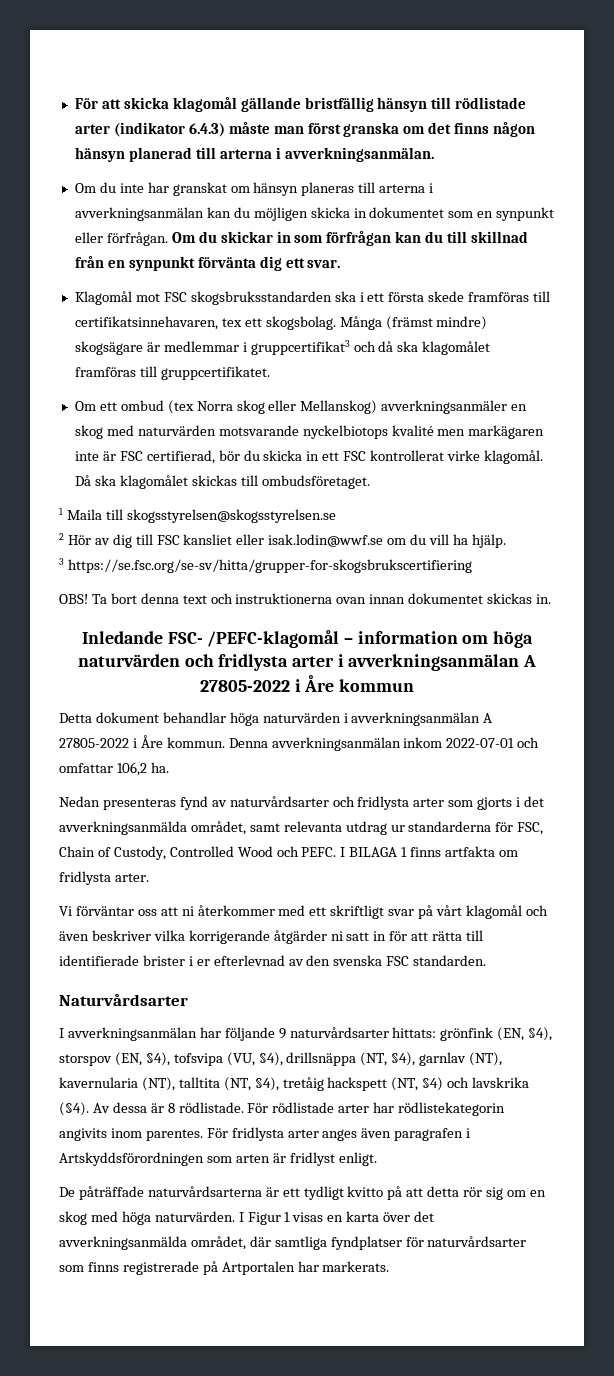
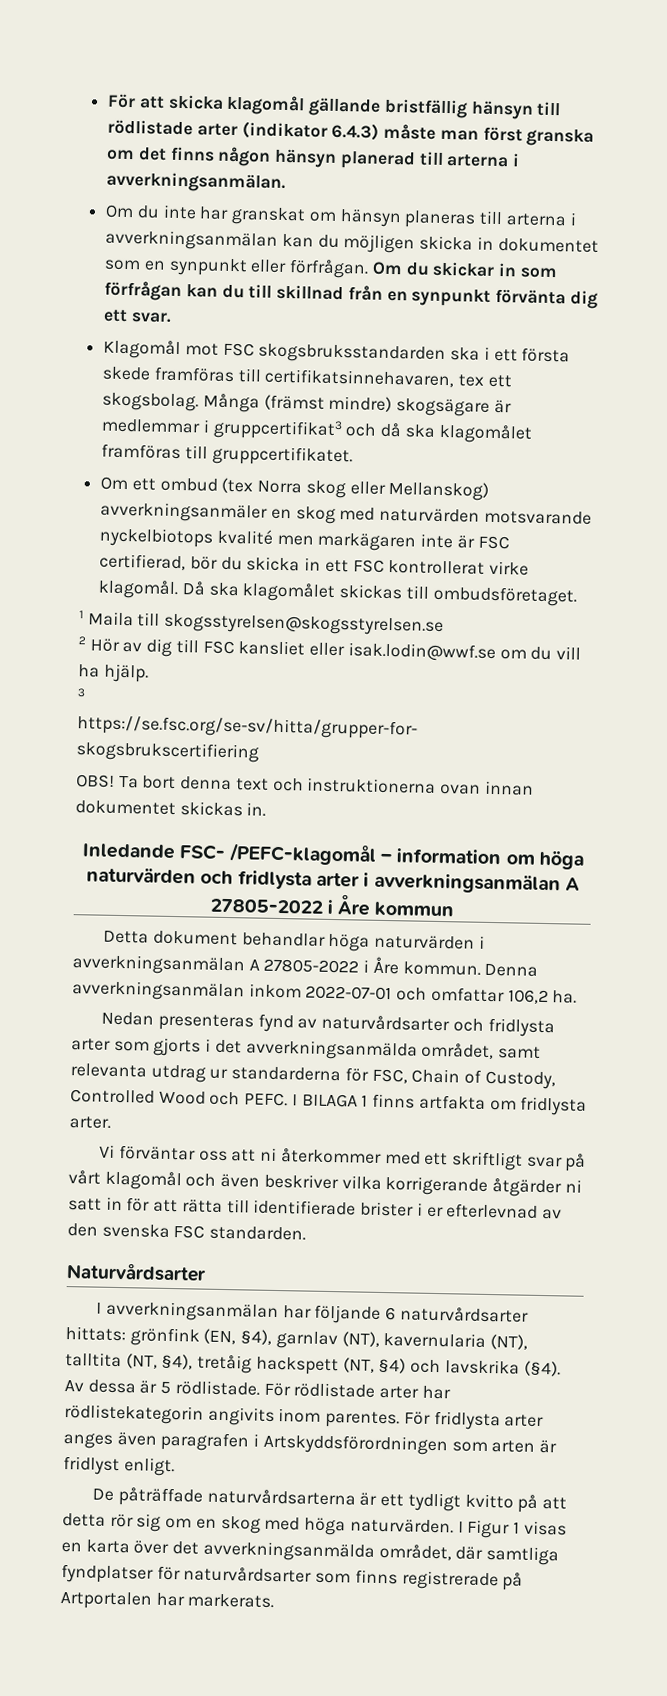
[278,1028,286,1039] 9 -> [385,1307,397,1321] 6
[59,1052,416,1066] storspov (EN, §4), tofsvipa (VU, §4), drillsnäppa (NT, §4), -> (273, 1337) none
[167,1103,175,1113] 8 -> [160,1381,172,1395] 5

